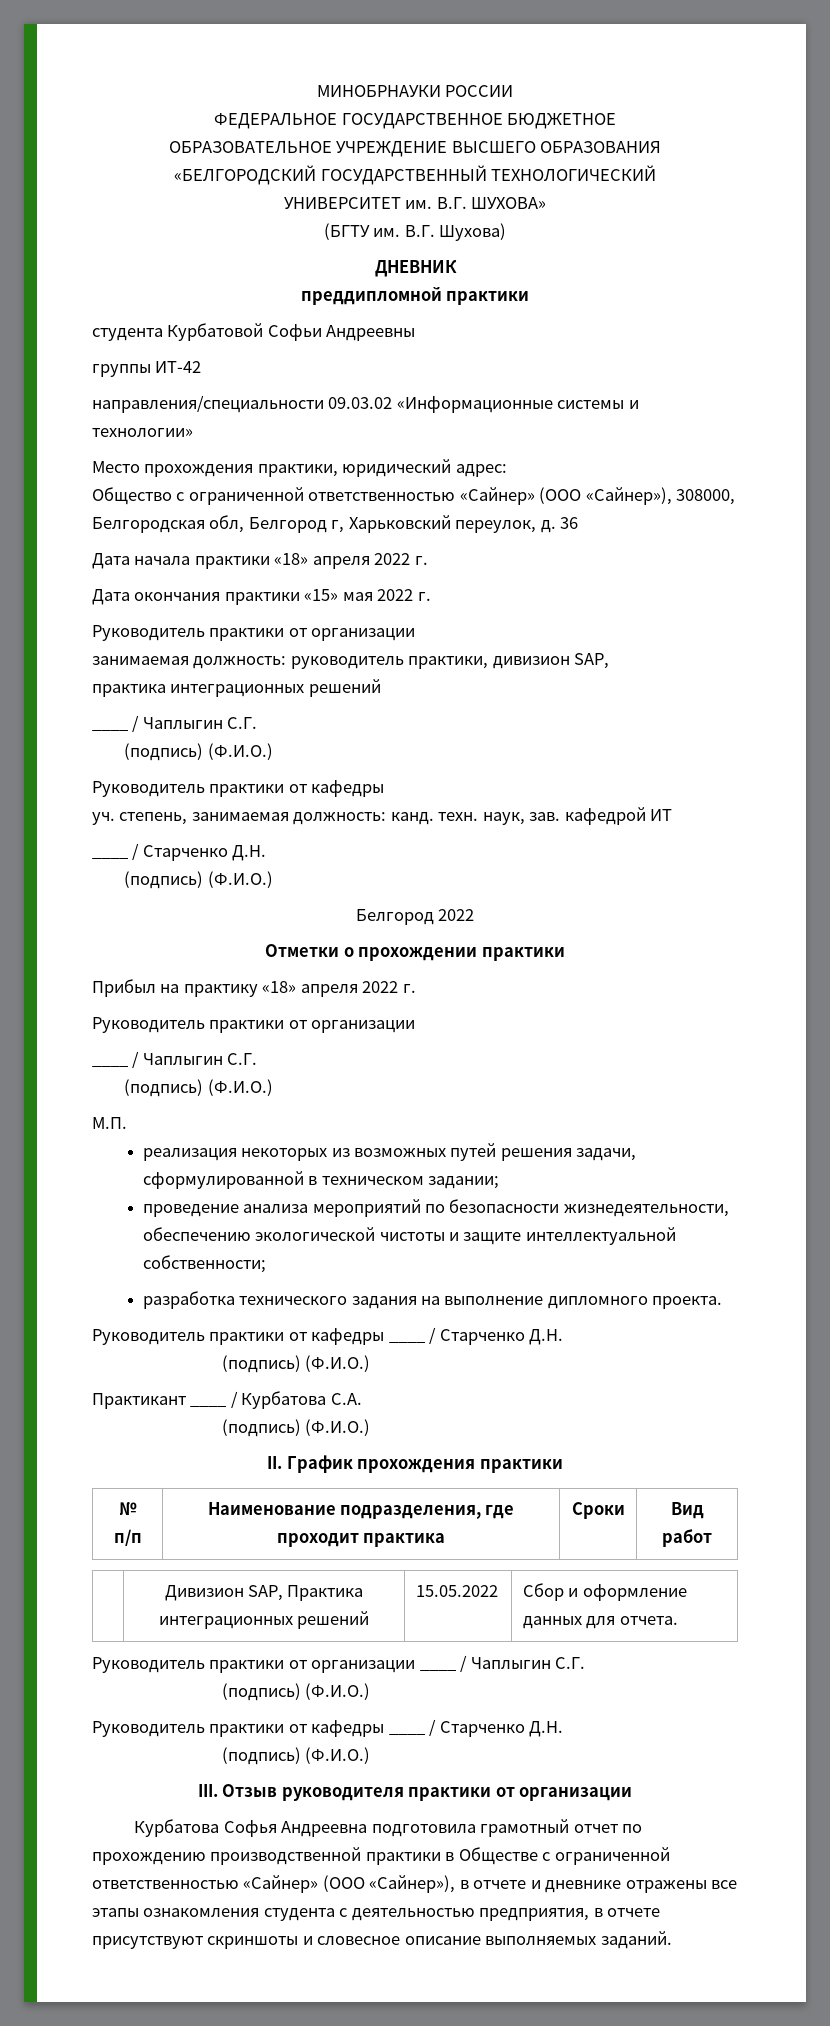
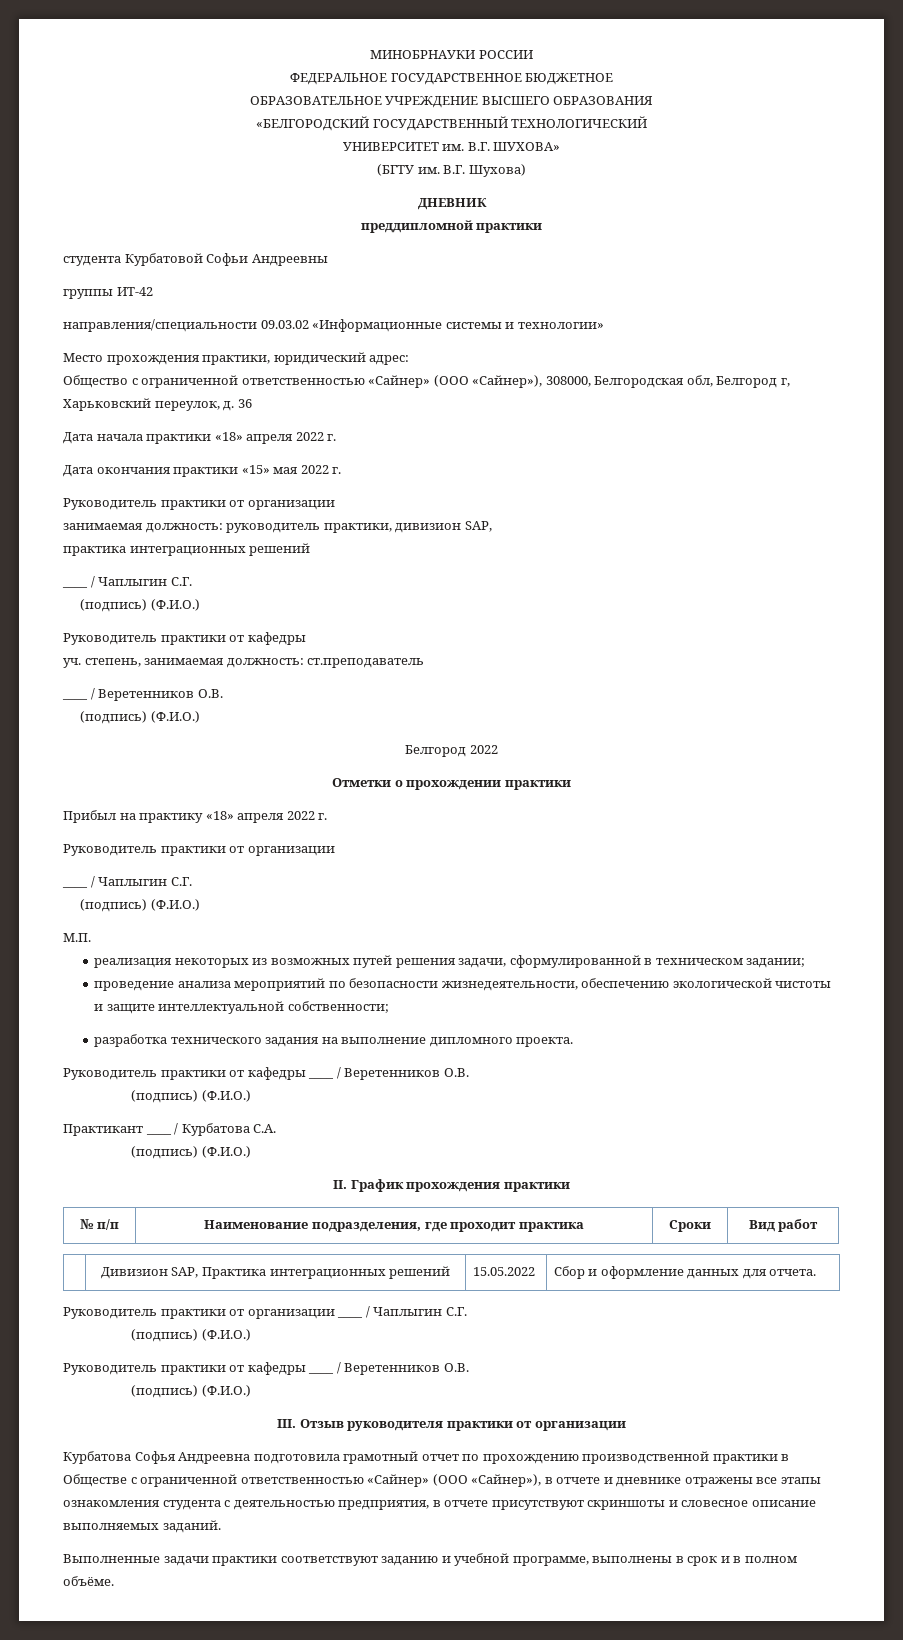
[390,807,673,825] [92,843,267,861] канд. техн. наук, зав. кафедрой ИТ // ____ / Старченко Д.Н. -> [307,658,425,668] [62,688,223,701] ст.преподаватель // ____ / Веретенников О.В.
[439,1329,564,1345] Старченко Д.Н. -> [344,1068,469,1080] Веретенников О.В.
[439,1721,564,1737] Старченко Д.Н. -> [344,1363,469,1375] Веретенников О.В.
(672, 1940) none -> [63,1553,797,1566] [63,1576,114,1586] // Выполненные задачи практики соответствуют заданию и учебной программе, выполнены в срок и в полном объёме.

